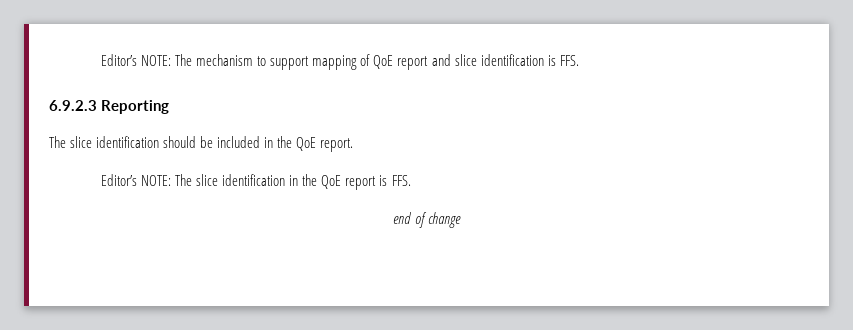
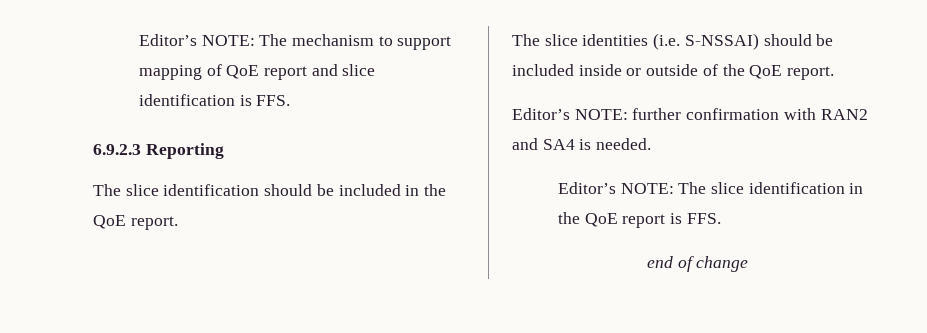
(354, 145) none -> [512,33,834,50] [512,64,835,80] [512,108,868,120] [512,138,652,150] // The slice identities (i.e. S-NSSAI) should be included inside or outside of the QoE report. // Editor’s NOTE: further confirmation with RAN2 and SA4 is needed.

